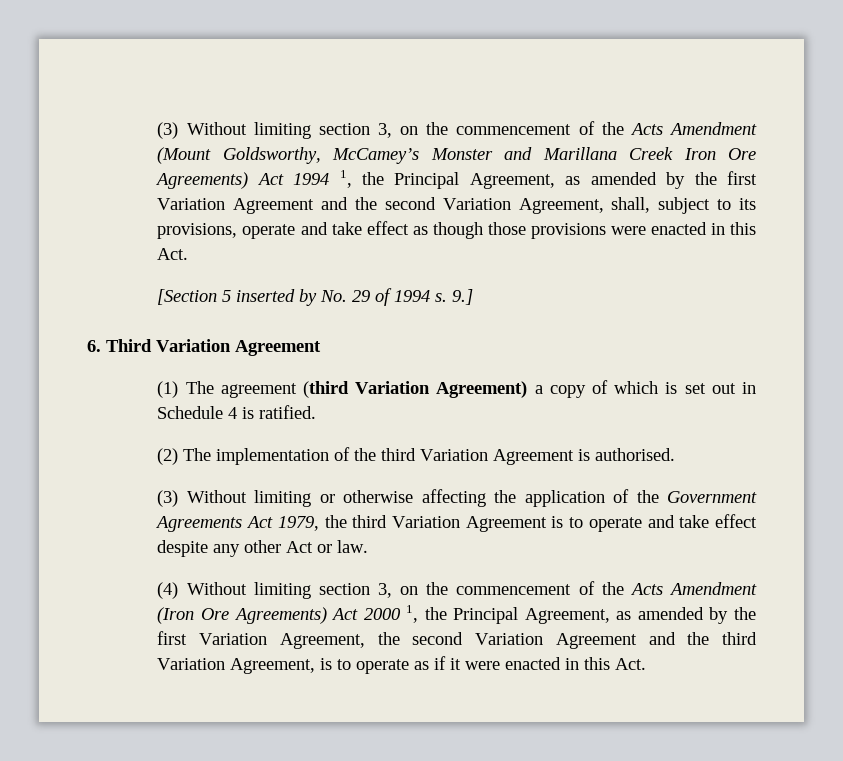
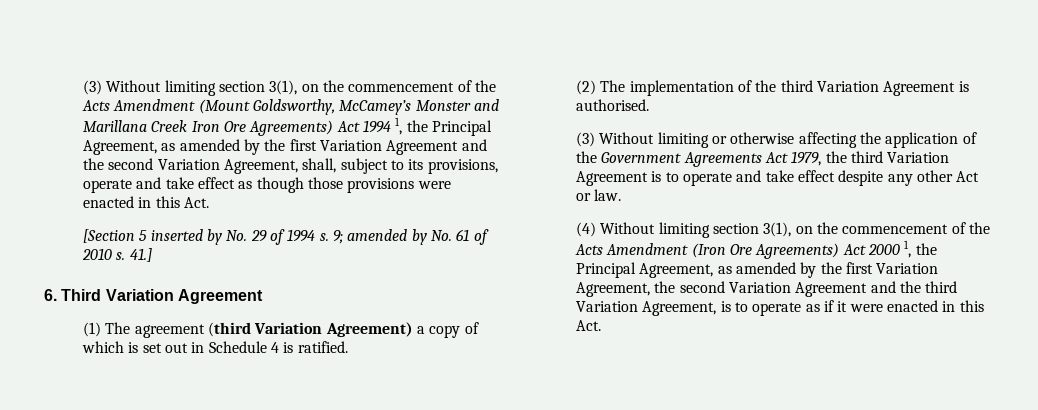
[377,123,392,138] 3, -> [269,80,298,95] 3(1),
[452,289,474,305] 9.] -> [332,229,489,245] [82,248,152,262] 9; amended by No. 61 of 2010 s. 41.]
[377,583,392,598] 3, -> [763,222,792,237] 3(1),

